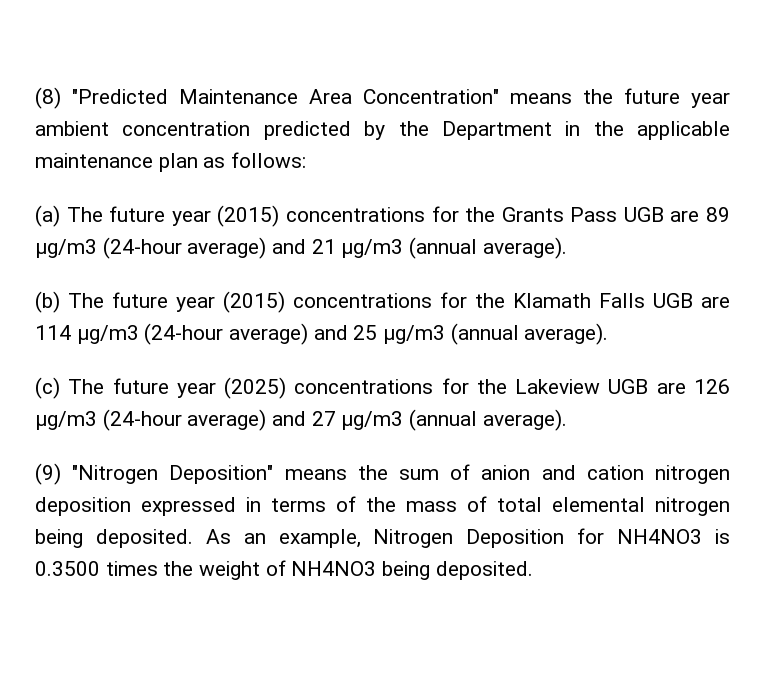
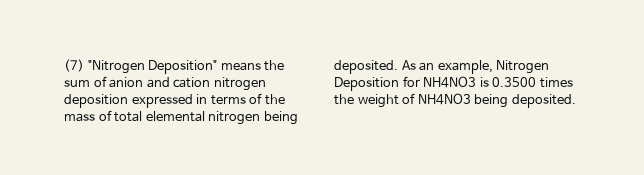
[35,87,730,109] [35,121,730,140] [35,152,307,172] [35,205,731,227] [35,237,567,259] [35,291,730,313] [35,323,609,345] [35,377,730,399] [35,409,567,431] [35,463,61,485] (8) "Predicted Maintenance Area Concentration" means the future year ambient concentration predicted by the Department in the applicable maintenance plan as follows: // (a) The future year (2015) concentrations for the Grants Pass UGB are 89 µg/m3 (24-hour average) and 21 µg/m3 (annual average). // (b) The future year (2015) concentrations for the Klamath Falls UGB are 114 µg/m3 (24-hour average) and 25 µg/m3 (annual average). // (c) The future year (2025) concentrations for the Lakeview UGB are 126 µg/m3 (24-hour average) and 27 µg/m3 (annual average). // (9) -> [64,59,84,72] (7)

